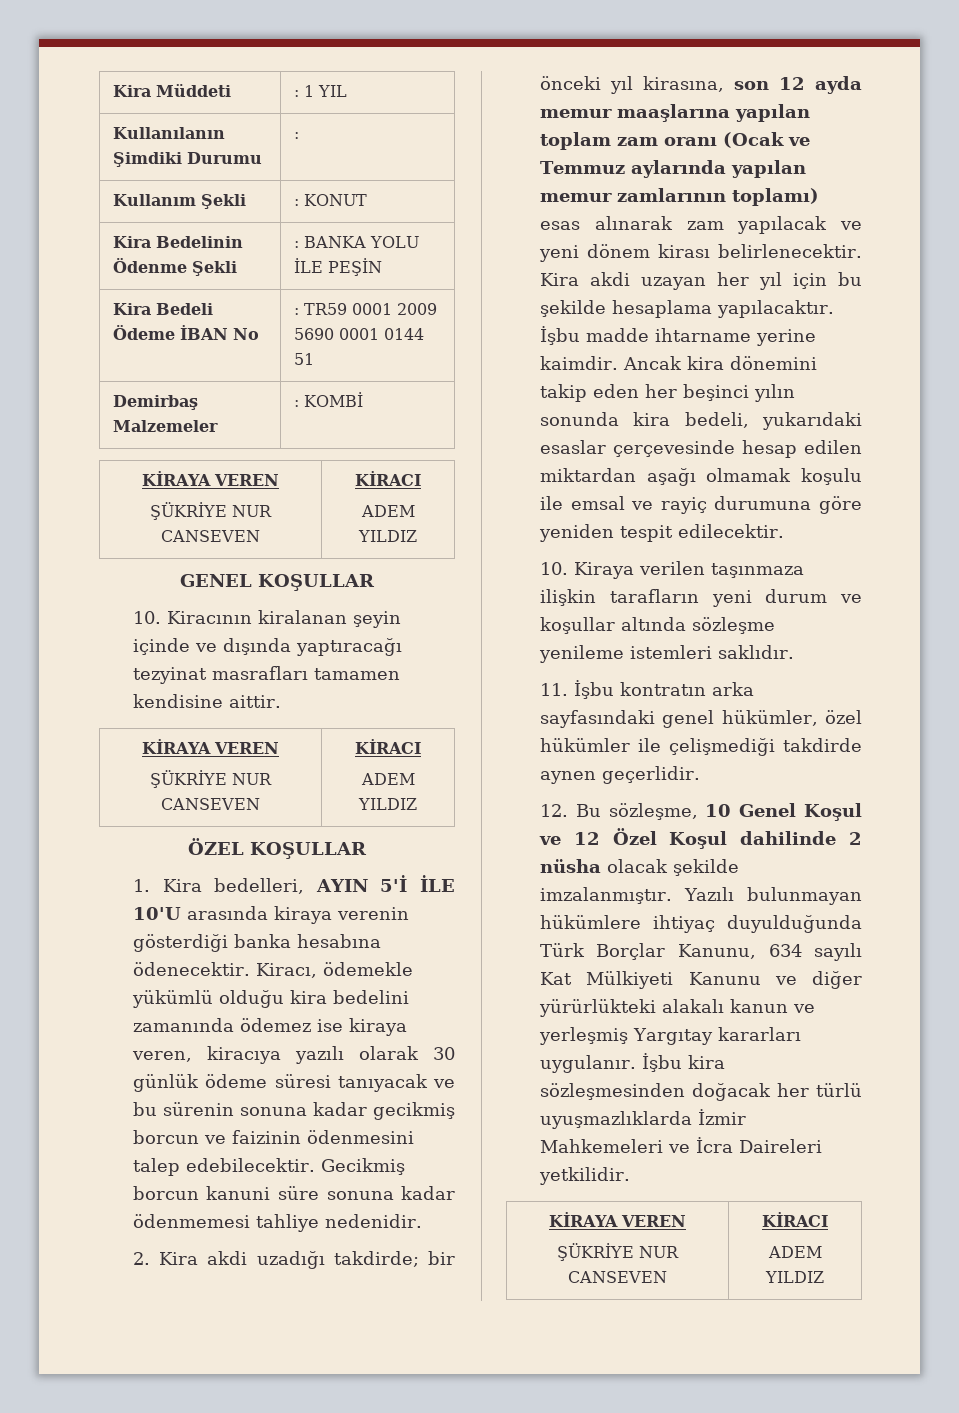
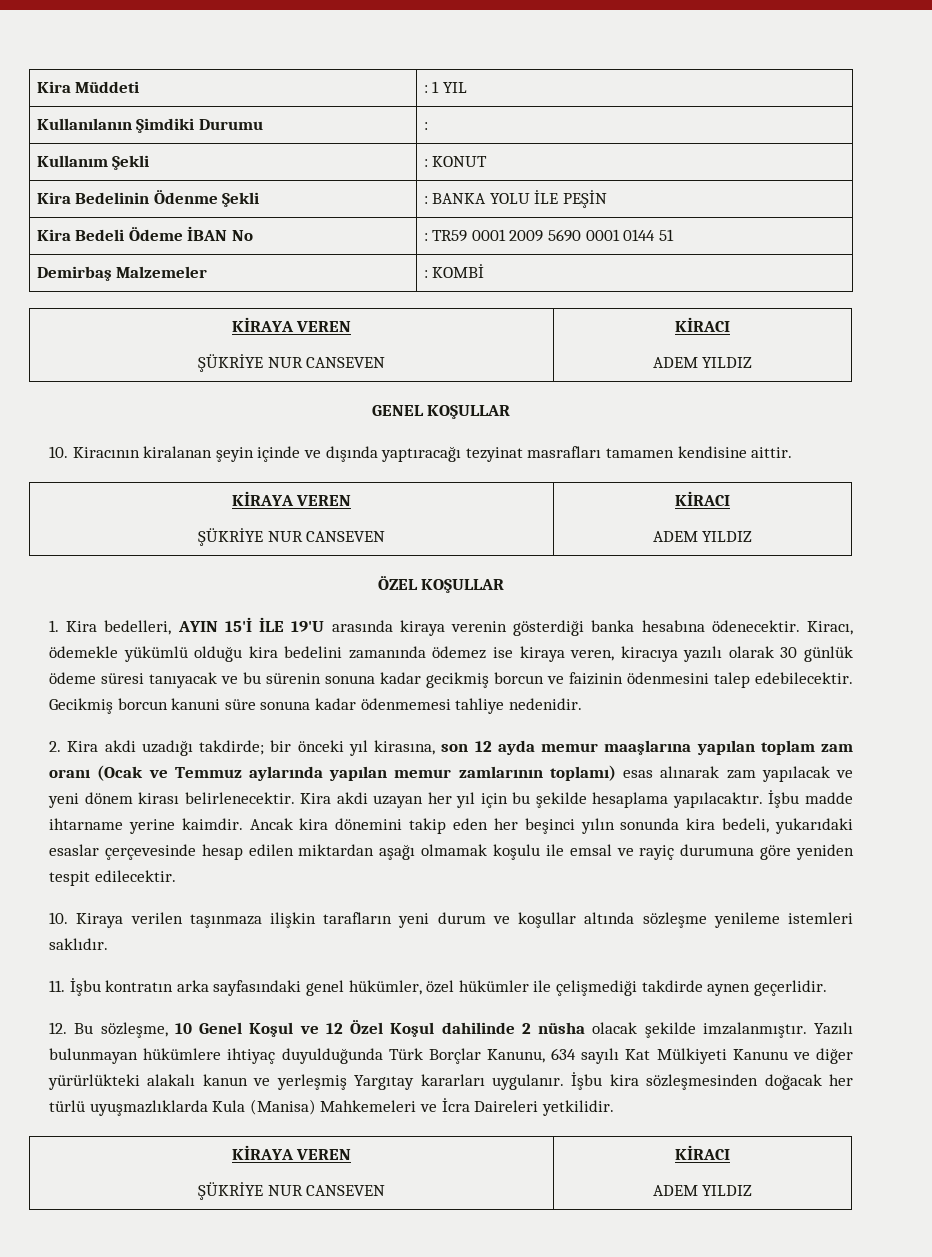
[380,875,455,892] [132,907,181,920] 5'İ İLE 10'U -> [224,617,325,632] 15'İ İLE 19'U
[697,1109,746,1125] İzmir -> [212,1099,316,1115] Kula (Manisa)

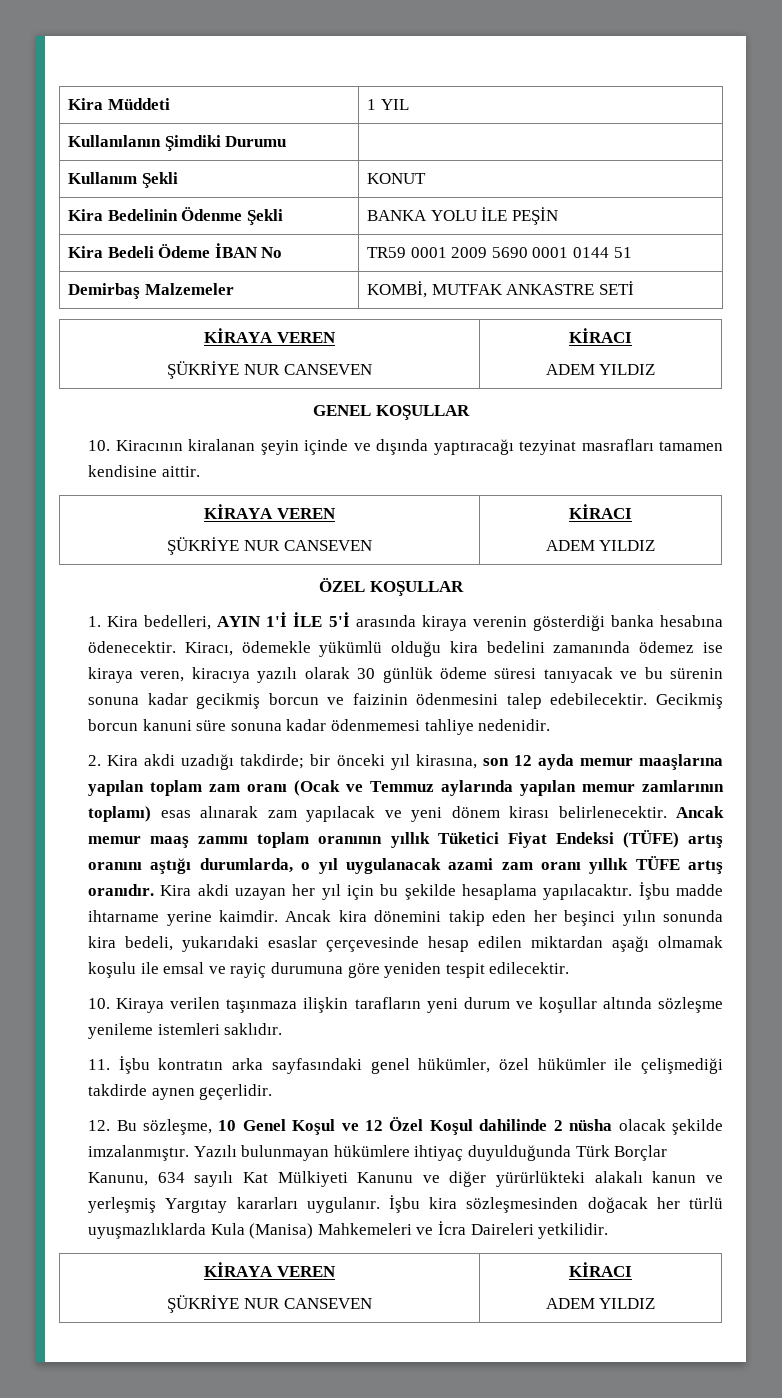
[423,85,428,93] : -> (170, 104) none
[423,122,428,130] : -> (287, 141) none
[423,159,428,167] : -> (178, 180) none
[423,196,428,204] : -> (283, 217) none
[423,233,428,241] : -> (283, 252) none
[423,264,485,278] : KOMBİ -> [367,281,634,298] KOMBİ, MUTFAK ANKASTRE SETİ
[224,617,325,632] 15'İ İLE 19'U -> [266,612,350,627] 1'İ İLE 5'İ
(295, 798) none -> [676,806,724,818] [88,830,723,848] [88,856,724,874] [88,884,155,896] Ancak memur maaş zammı toplam oranının yıllık Tüketici Fiyat Endeksi (TÜFE) artış oranını aştığı durumlarda, o yıl uygulanacak azami zam oranı yıllık TÜFE artış oranıdır.

